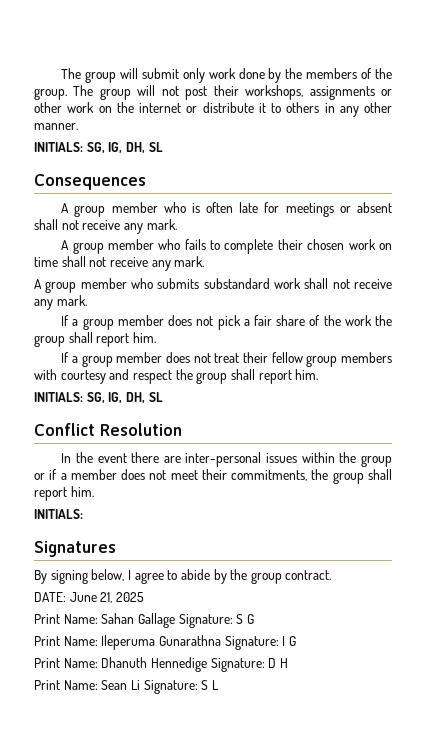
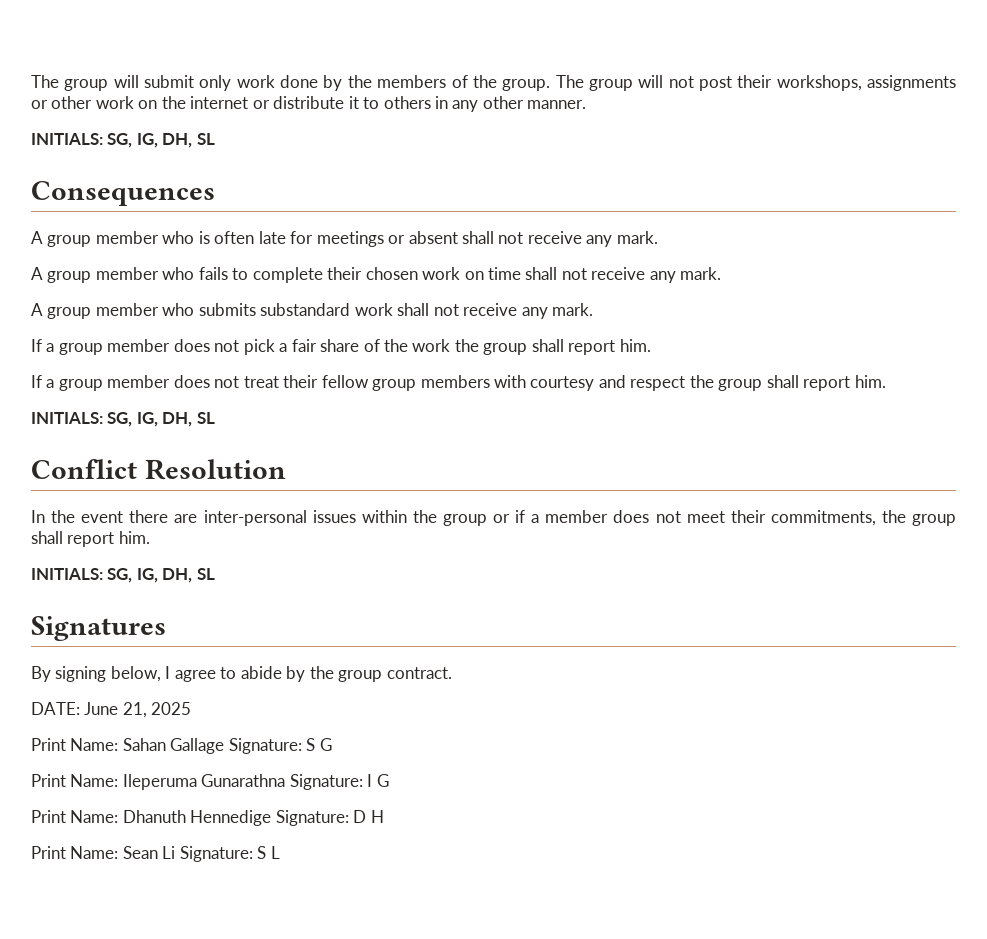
(83, 514) none -> [107,568,215,583] SG, IG, DH, SL

